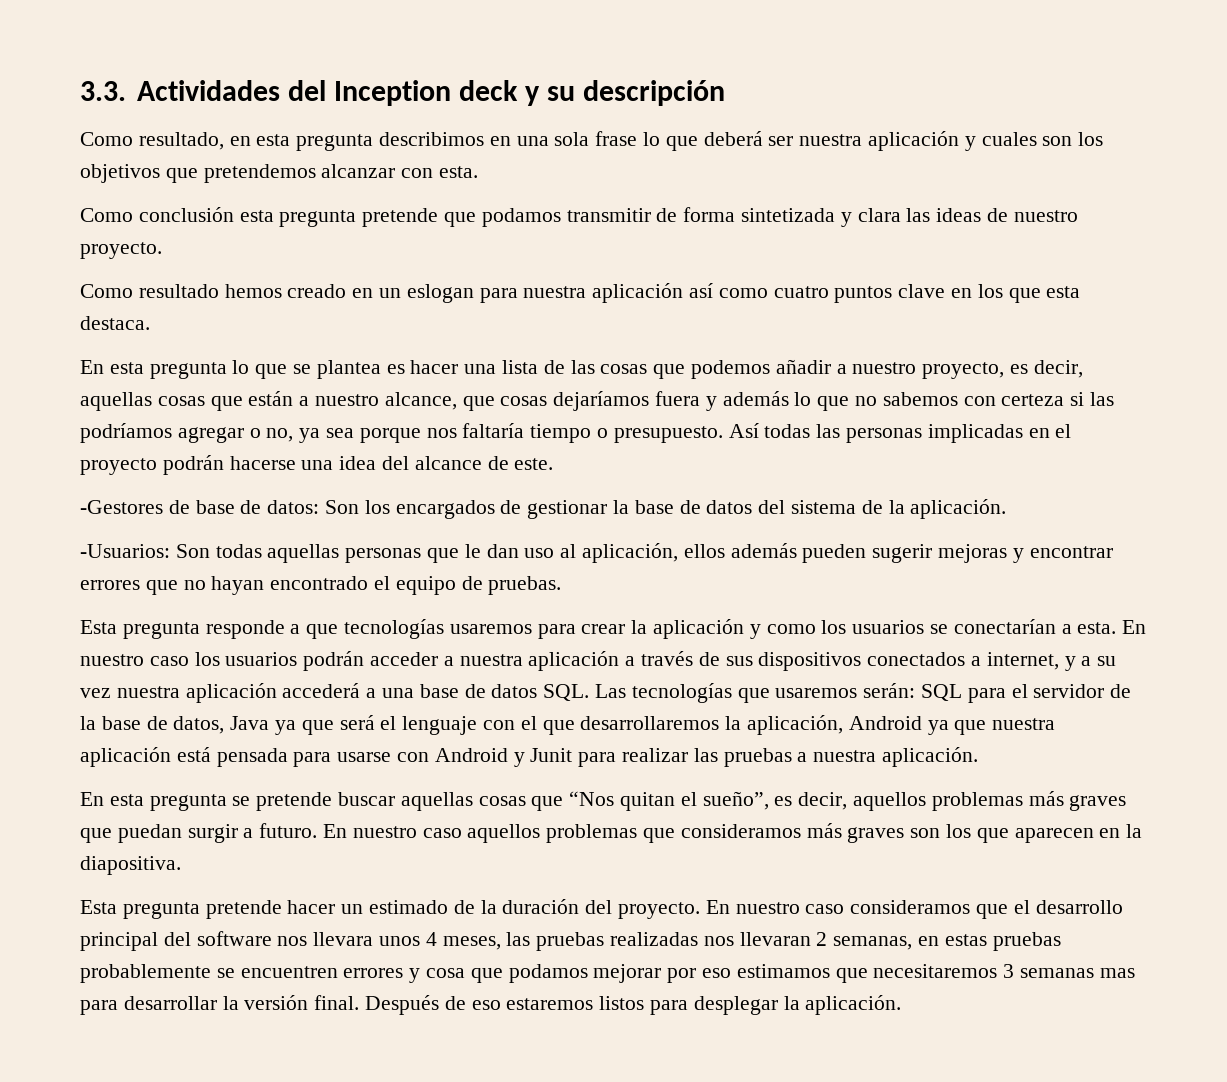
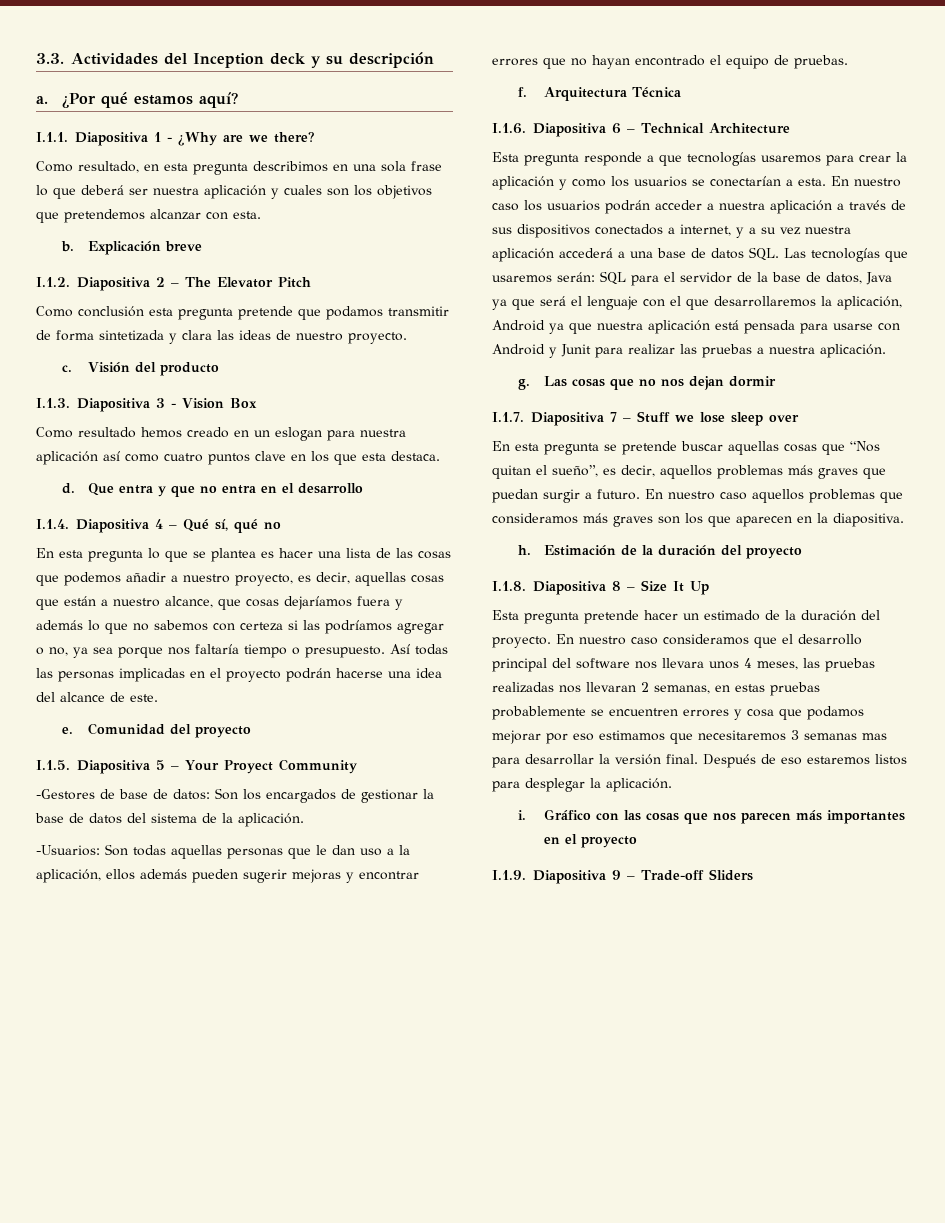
(726, 93) none -> [36,92,238,109] [36,132,315,146] // a. ¿Por qué estamos aquí? // I.1.1. Diapositiva 1 - ¿Why are we there?
(479, 172) none -> [60,241,202,255] [36,277,311,291] // b. Explicación breve // I.1.2. Diapositiva 2 – The Elevator Pitch
(162, 250) none -> [61,362,219,376] [36,398,257,412] // c. Visión del producto // I.1.3. Diapositiva 3 - Vision Box
(150, 323) none -> [61,483,363,497] [36,519,281,533] // d. Que entra y que no entra en el desarrollo // I.1.4. Diapositiva 4 – Qué sí, qué no
(554, 464) none -> [61,723,251,738] [36,759,357,774] // e. Comunidad del proyecto // I.1.5. Diapositiva 5 – Your Proyect Community
[560,544,577,558] al -> [387,845,410,855] a la
(562, 585) none -> [517,87,681,101] [492,123,790,137] // f. Arquitectura Técnica // I.1.6. Diapositiva 6 – Technical Architecture
(979, 757) none -> [517,376,776,390] [492,411,799,426] // g. Las cosas que no nos dejan dormir // I.1.7. Diapositiva 7 – Stuff we lose sleep over
(181, 865) none -> [517,545,802,559] [492,580,709,595] // h. Estimación de la duración del proyecto // I.1.8. Diapositiva 8 – Size It Up
(902, 1005) none -> [517,809,905,824] [543,834,637,848] [492,869,753,884] // i. Gráfico con las cosas que nos parecen más importantes en el proyecto // I.1.9. Diapositiva 9 – Trade-off Sliders

